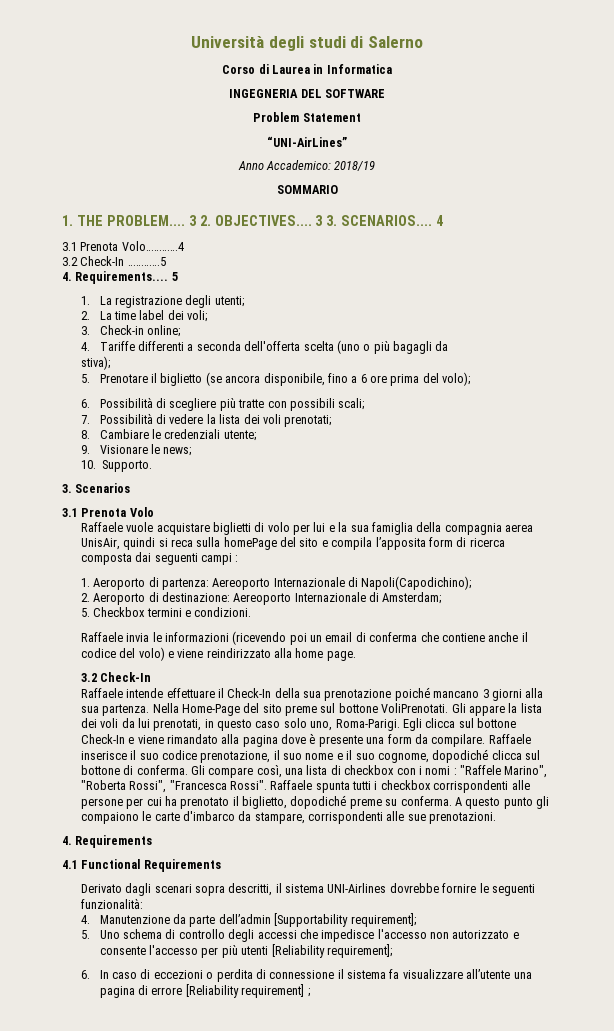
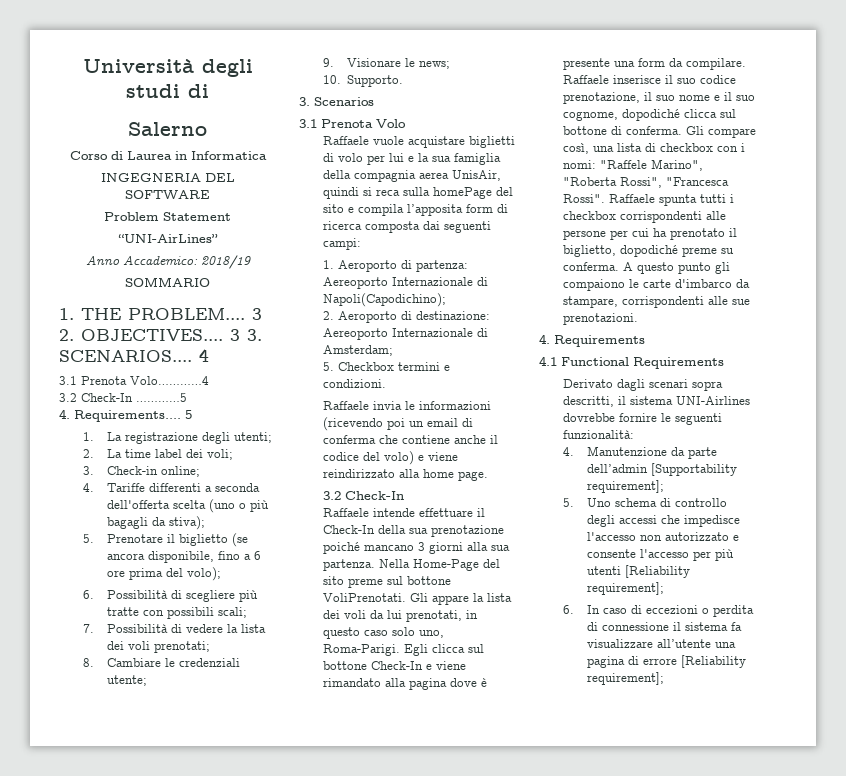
(364, 42) none -> (209, 91) //
(449, 346) // -> (166, 521) none
[200,553,239,565] campi : -> [322,238,361,250] campi:
[425,766,457,775] nomi : -> [562,160,596,169] nomi:
[241,984,310,998] requirement] ; -> [586,672,664,685] requirement];

